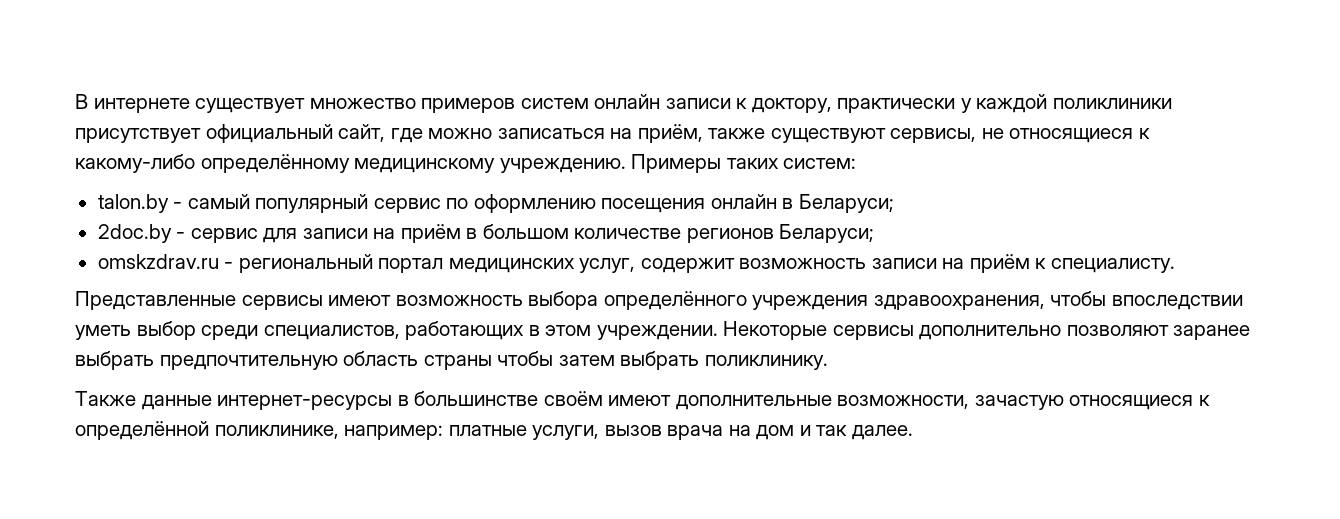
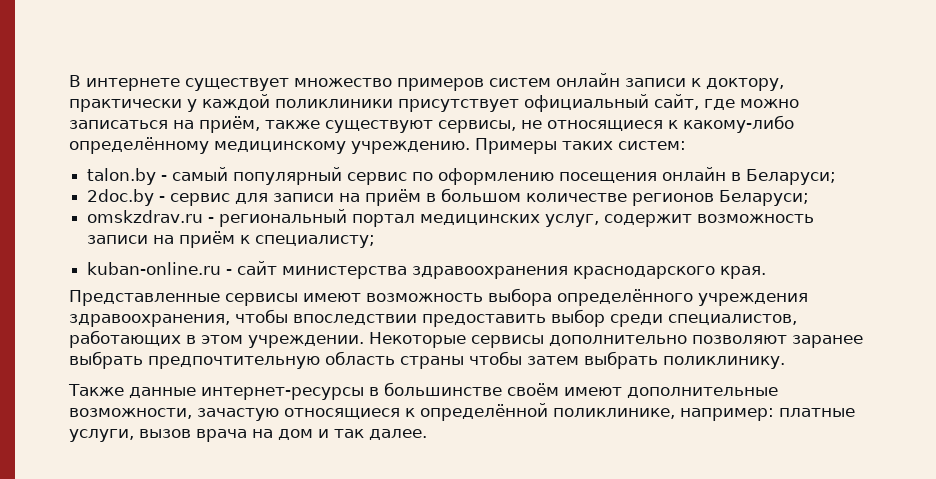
[1050,258,1175,273] специалисту. -> [255,235,376,248] [87,261,767,279] специалисту; // kuban-online.ru - сайт министерства здравоохранения краснодарского края.
[75,325,131,340] уметь -> [422,314,546,327] предоставить

